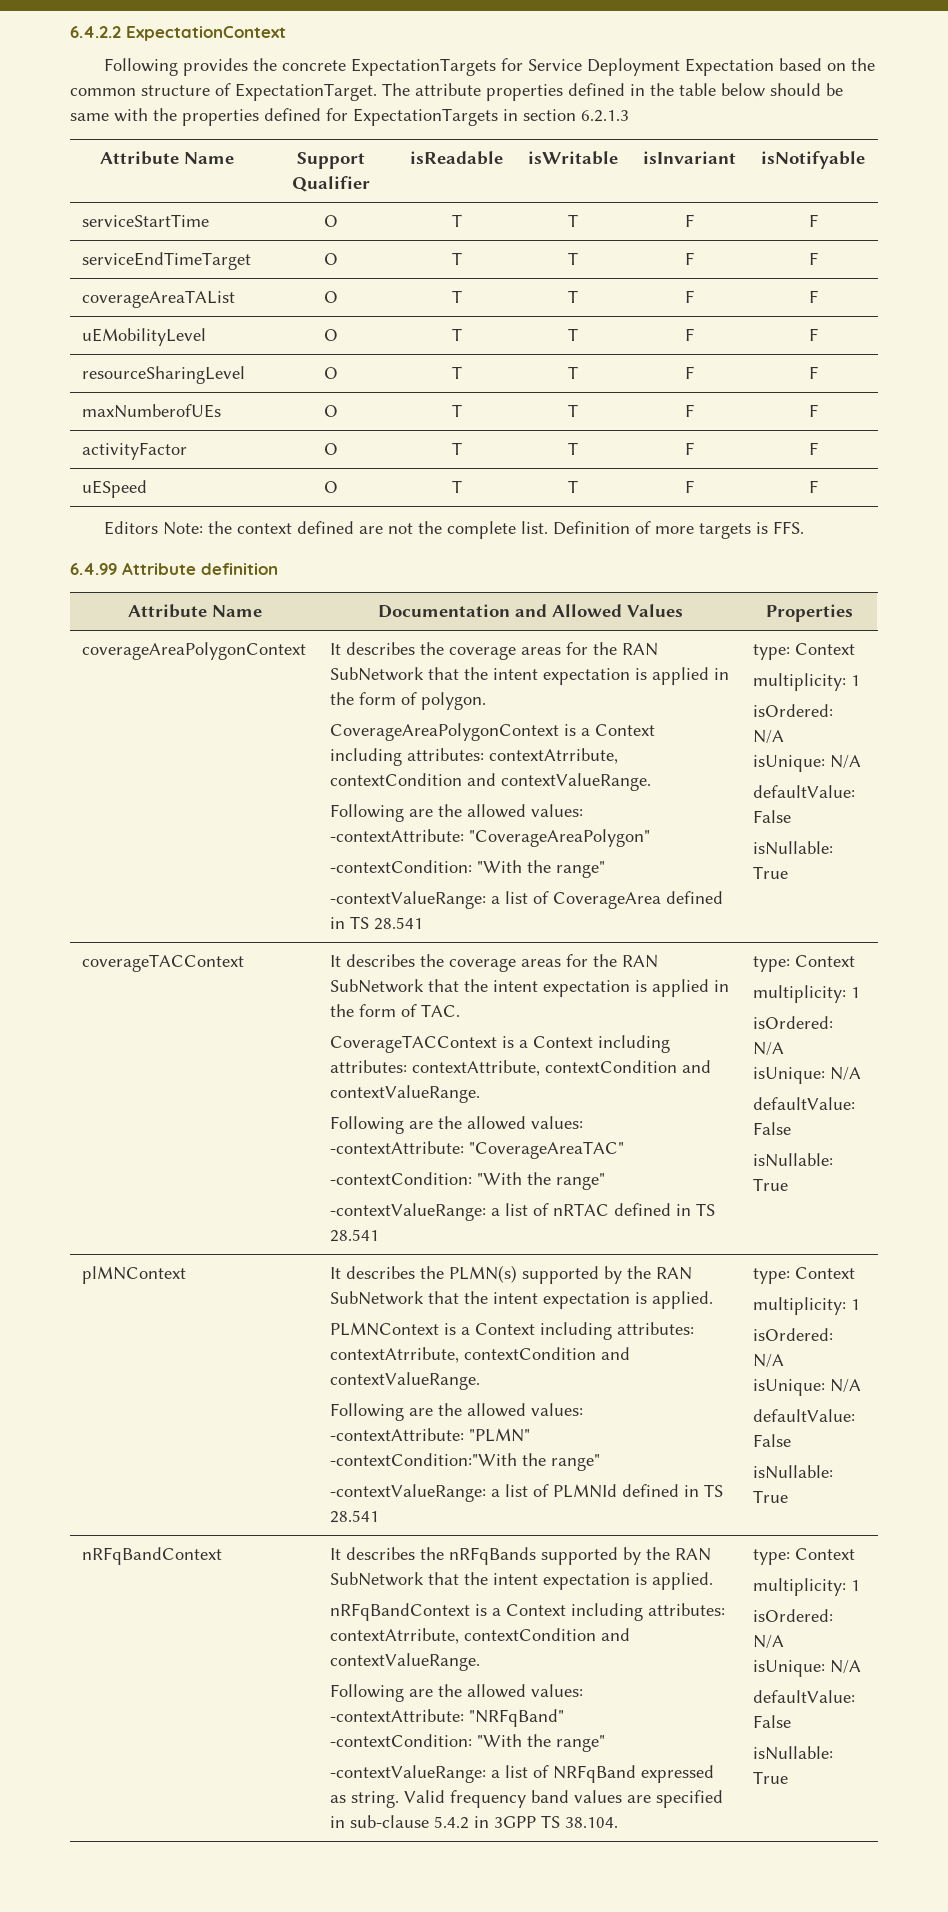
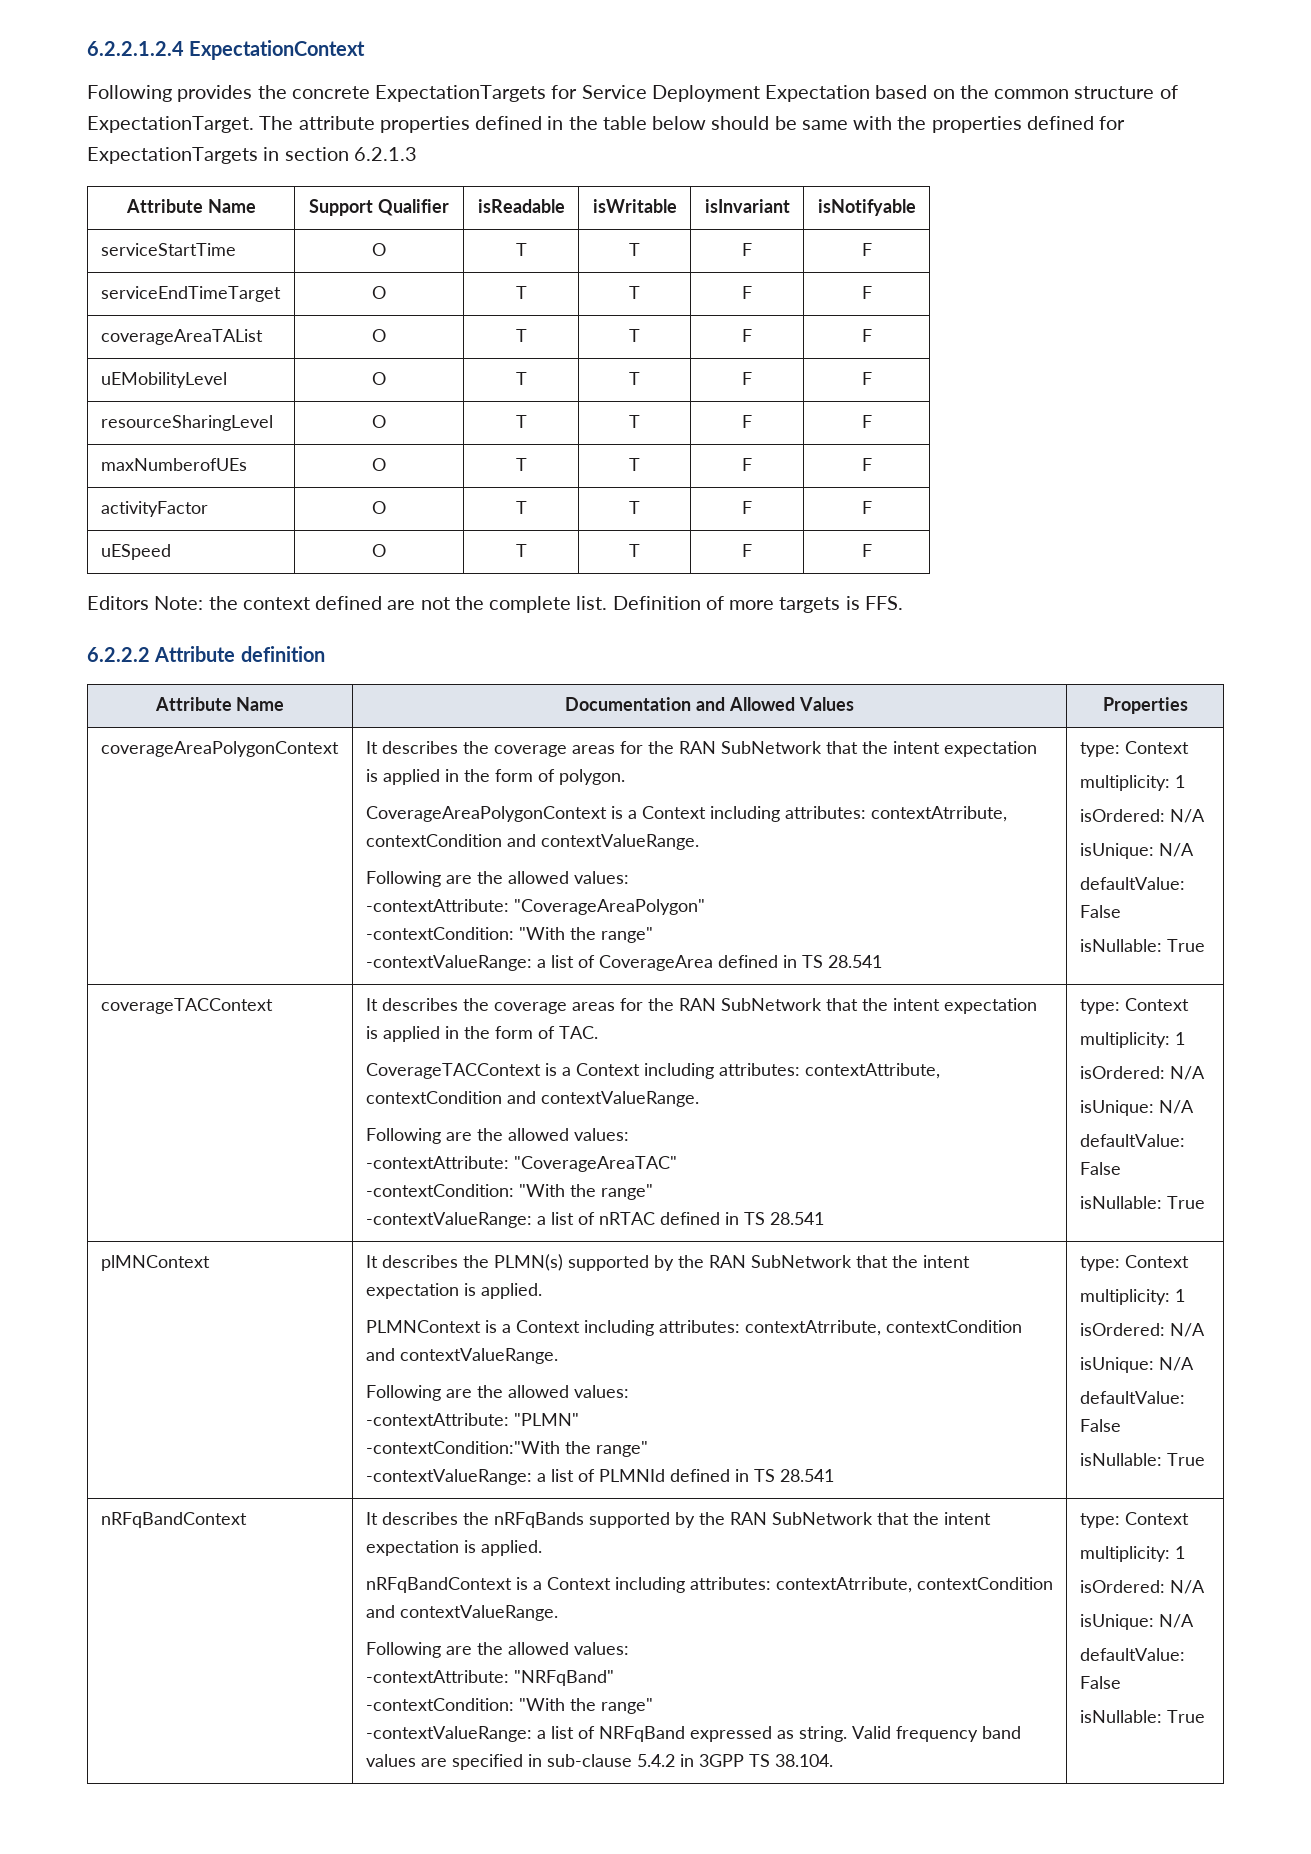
[70,26,121,38] 6.4.2.2 -> [87,41,184,56] 6.2.2.1.2.4
[70,563,117,575] 6.4.99 -> [87,647,150,662] 6.2.2.2

